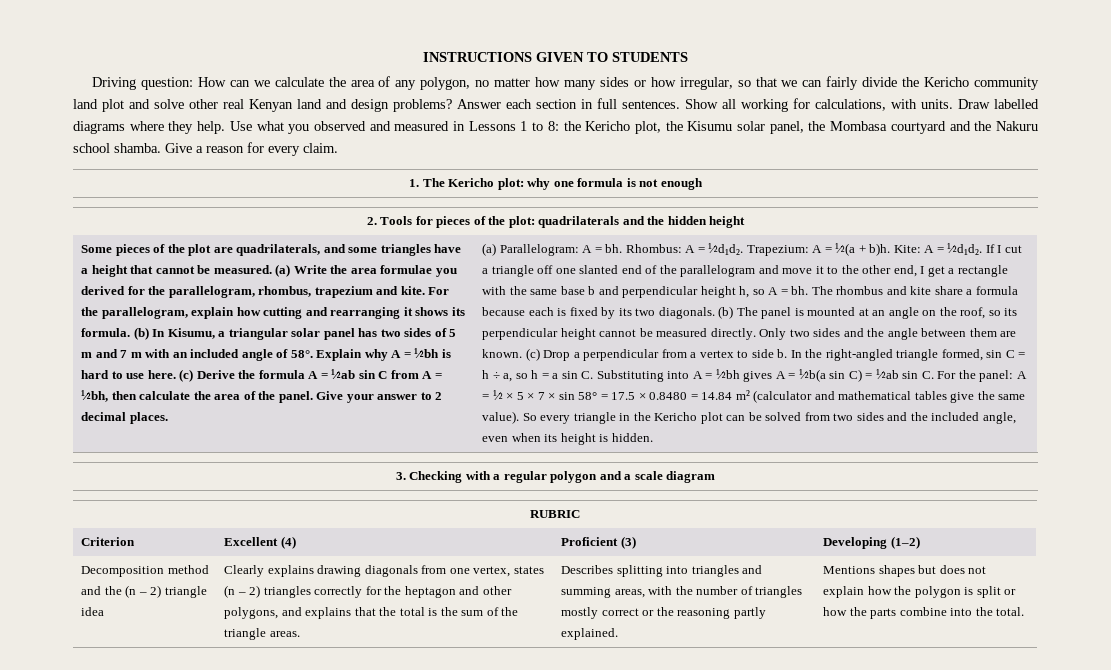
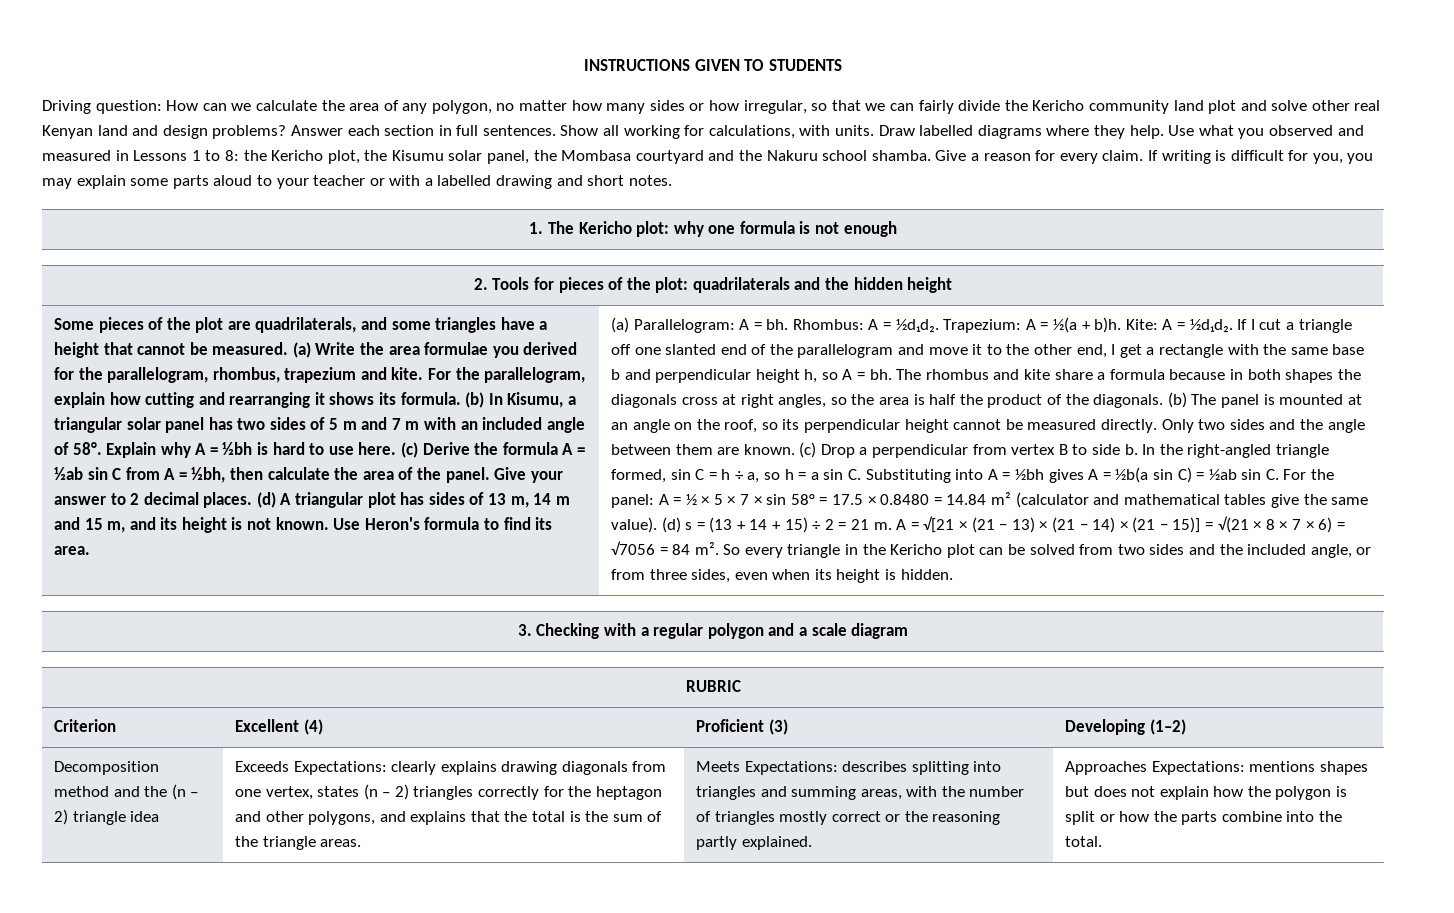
(338, 148) none -> [1147,150,1374,164] [42,175,672,189] If writing is difficult for you, you may explain some parts aloud to your teacher or with a labelled drawing and short notes.
(168, 418) none -> [256,492,570,508] [53,517,553,533] [53,546,90,555] (d) A triangular plot has sides of 13 m, 14 m and 15 m, and its height is not known. Use Heron's formula to find its area.
[528,307,656,319] each is fixed by its two -> [1229,369,1361,383] [610,394,1089,408] in both shapes the diagonals cross at right angles, so the area is half the product of the
[690,350,734,358] a vertex -> [1011,444,1068,455] vertex B
(520, 417) none -> [661,516,1345,533] [610,541,719,555] (d) s = (13 + 14 + 15) ÷ 2 = 21 m. A = √[21 × (21 − 13) × (21 − 14) × (21 − 15)] = √(21 × 8 × 7 × 6) = √7056 = 84 m².
(1016, 418) none -> [1356,547,1372,555] [610,569,731,583] or from three sides,
[224,565,265,577] Clearly -> [234,761,437,775] Exceeds Expectations: clearly
[561,565,614,574] Describes -> [695,761,908,775] Meets Expectations: describes
[823,566,876,574] Mentions -> [1064,761,1316,775] Approaches Expectations: mentions

